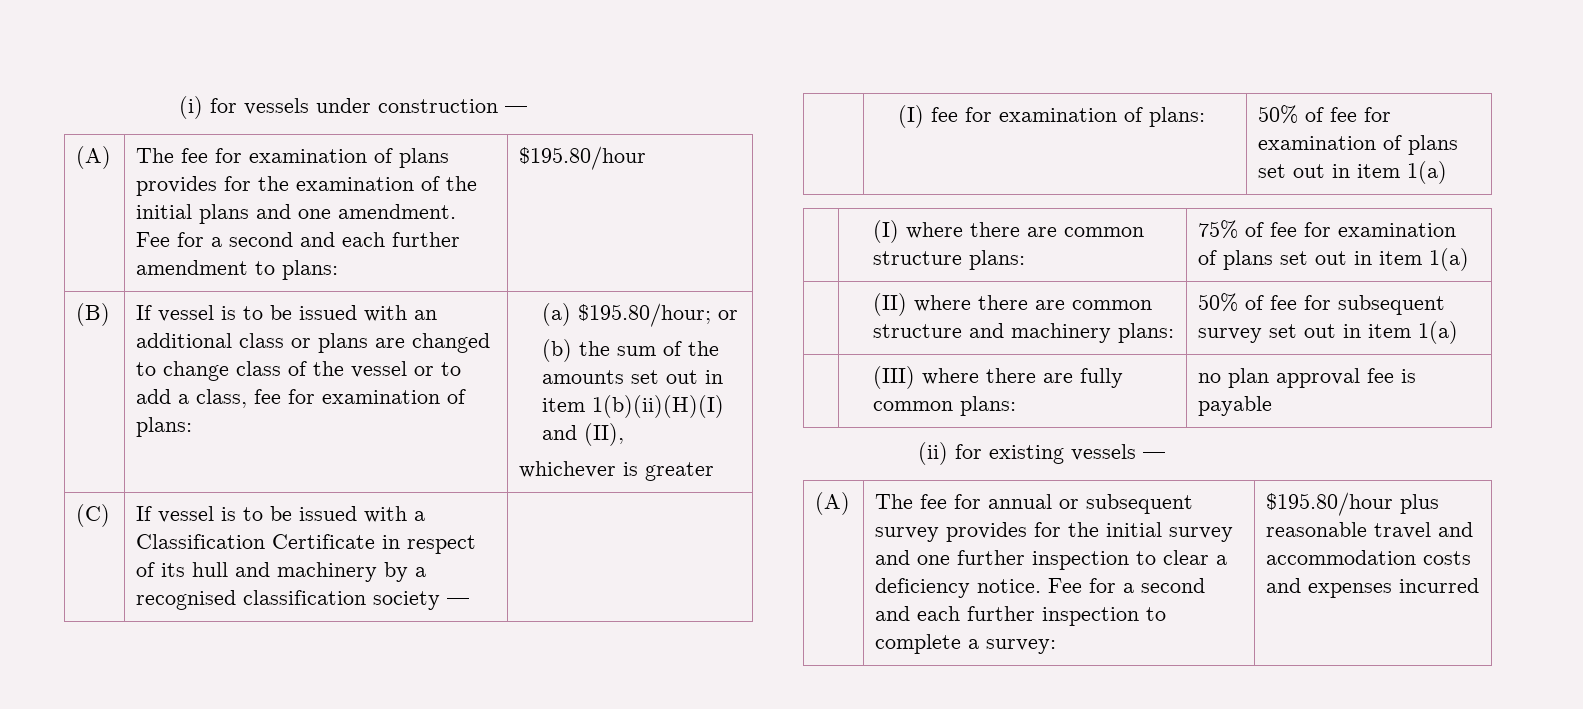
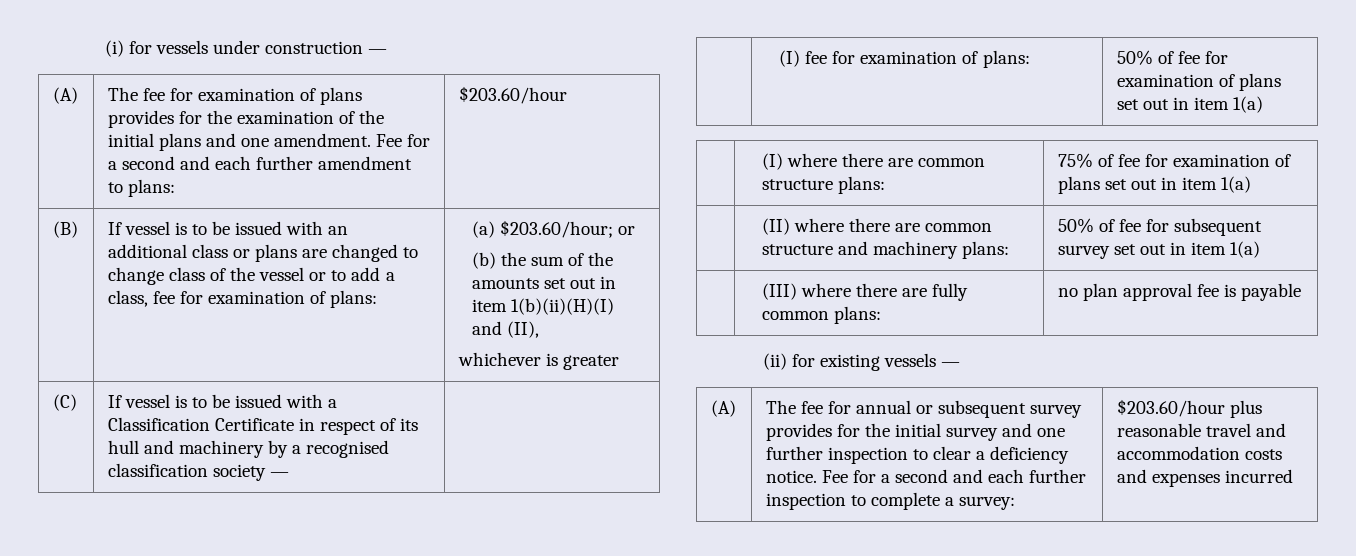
[519,146,647,170] $195.80/hour -> [458,86,567,104] $203.60/hour
[578,303,712,327] $195.80/hour; -> [500,220,614,238] $203.60/hour;
[1266,492,1394,516] $195.80/hour -> [1116,399,1225,417] $203.60/hour

